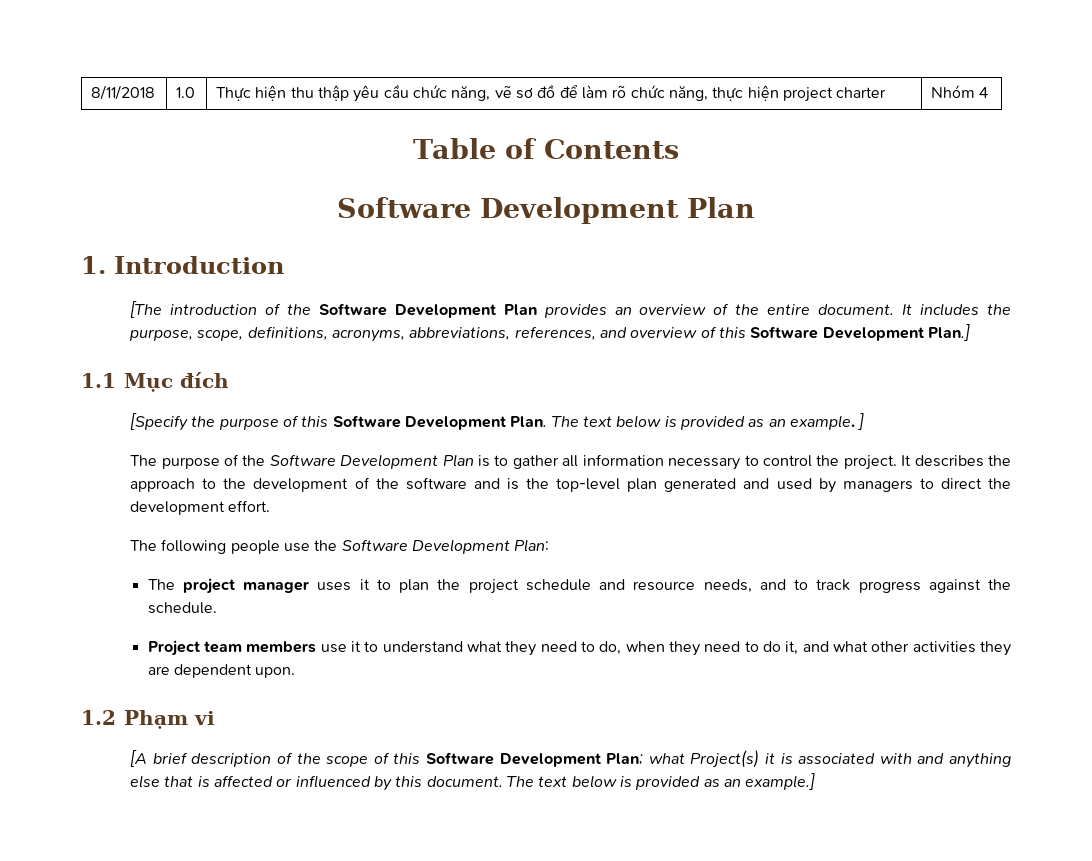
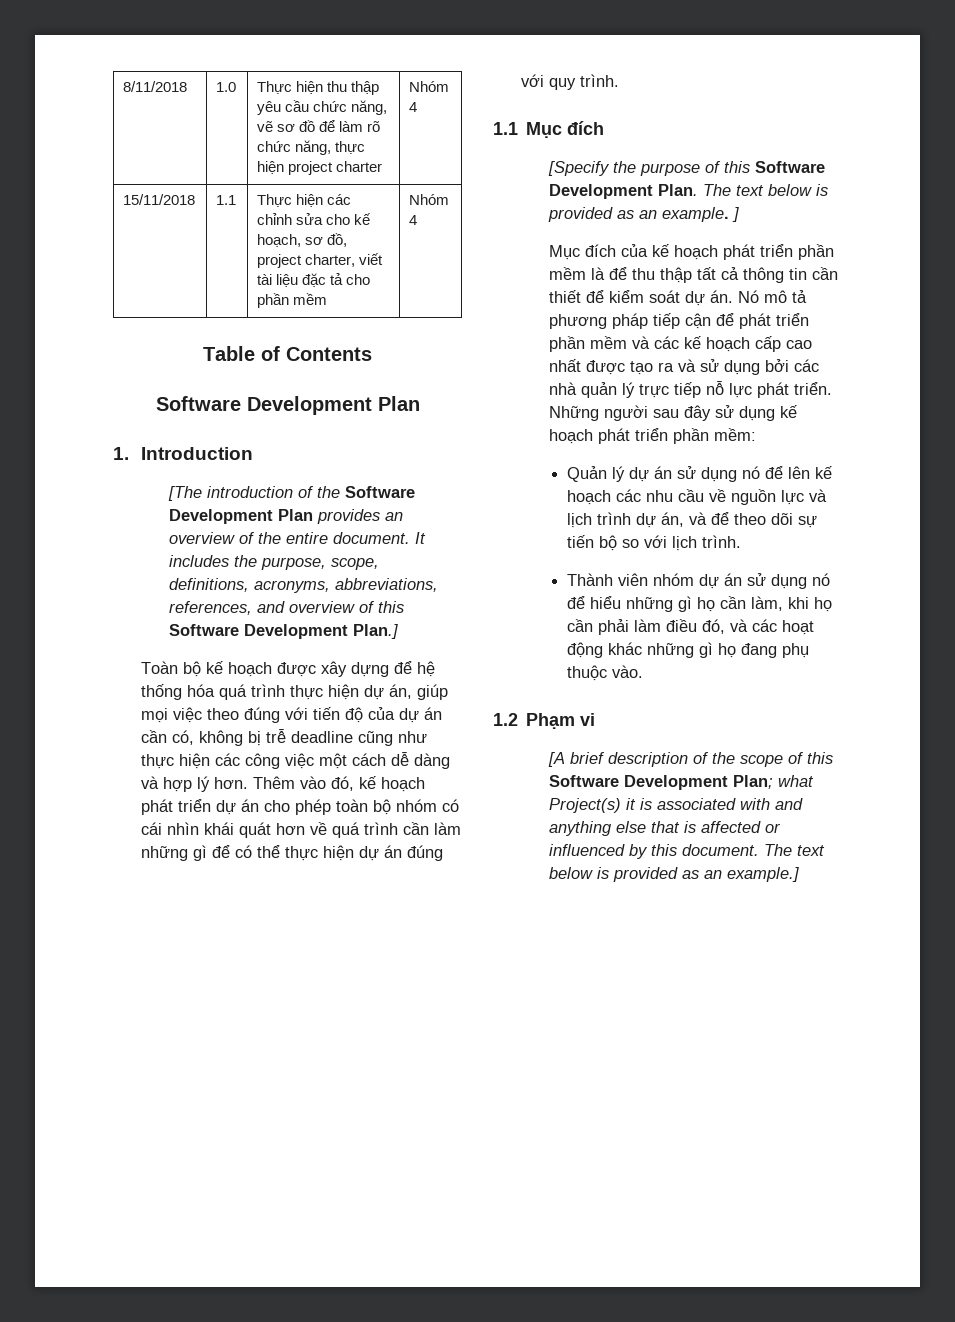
(989, 92) none -> [123,194,196,205] [216,195,237,205] [257,194,352,207] [257,213,372,225] [257,233,348,247] [257,253,384,268] [257,273,371,287] [257,293,328,308] [409,194,450,205] [409,215,418,225] // 15/11/2018 | 1.1 | Thực hiện các chỉnh sửa cho kế hoạch, sơ đồ, project charter, viết tài liệu đặc tả cho phần mềm | Nhóm 4
(970, 332) none -> [141,661,436,677] [141,684,449,700] [141,707,443,723] [141,729,428,746] [141,752,451,769] [141,776,426,792] [141,799,460,815] [141,822,462,838] [141,845,444,861] [521,74,620,90] // Toàn bộ kế hoạch được xây dựng để hệ thống hóa quá trình thực hiện dự án, giúp mọi việc theo đúng với tiến độ của dự án cần có, không bị trễ deadline cũng như thực hiện các công việc một cách dễ dàng và hợp lý hơn. Thêm vào đó, kế hoạch phát triển dự án cho phép toàn bộ nhóm có cái nhìn khái quát hơn về quá trình cần làm những gì để có thể thực hiện dự án đúng với quy trình.
[130,454,1012,470] [130,477,1012,493] [130,500,271,515] [130,539,550,554] [147,578,1012,594] [147,602,217,614] [147,640,1011,656] [147,664,296,678] The purpose of the Software Development Plan is to gather all information necessary to control the project. It describes the approach to the development of the software and is the top-level plan generated and used by managers to direct the development effort. // The following people use the Software Development Plan: // The project manager uses it to plan the project schedule and resource needs, and to track progress against the schedule. // Project team members use it to understand what they need to do, when they need to do it, and what other activities they are dependent upon. -> [549,244,835,260] [549,267,839,283] [549,290,808,306] [549,313,810,329] [549,336,813,352] [549,359,820,375] [549,381,833,398] [549,405,798,421] [549,428,757,444] [567,466,833,482] [567,489,828,505] [567,512,818,528] [567,535,742,551] [567,573,831,589] [567,596,833,612] [567,619,815,635] [567,642,810,658] [567,665,644,681] Mục đích của kế hoạch phát triển phần mềm là để thu thập tất cả thông tin cần thiết để kiểm soát dự án. Nó mô tả phương pháp tiếp cận để phát triển phần mềm và các kế hoạch cấp cao nhất được tạo ra và sử dụng bởi các nhà quản lý trực tiếp nỗ lực phát triển. Những người sau đây sử dụng kế hoạch phát triển phần mềm: // Quản lý dự án sử dụng nó để lên kế hoạch các nhu cầu về nguồn lực và lịch trình dự án, và để theo dõi sự tiến bộ so với lịch trình. // Thành viên nhóm dự án sử dụng nó để hiểu những gì họ cần làm, khi họ cần phải làm điều đó, và các hoạt động khác những gì họ đang phụ thuộc vào.

